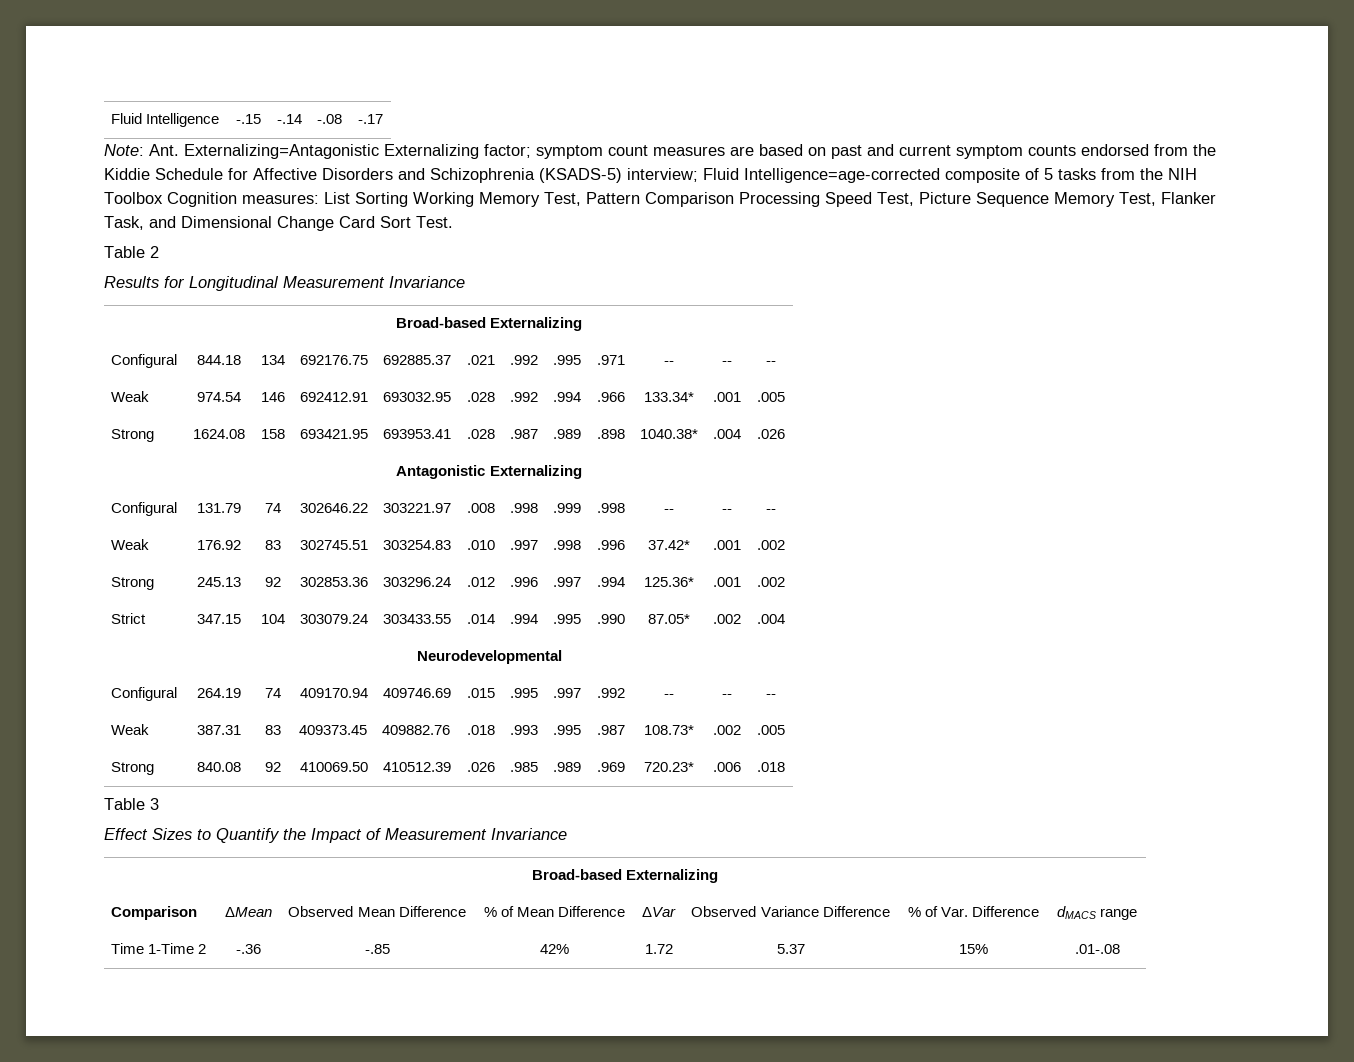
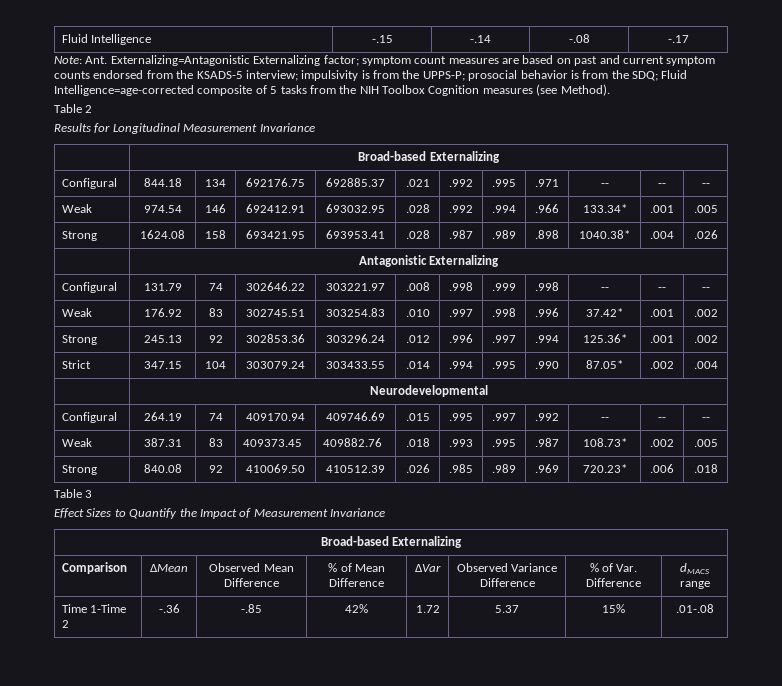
[104,168,698,183] Kiddie Schedule for Affective Disorders and Schizophrenia (KSADS-5) interview; -> [196,70,658,81] KSADS-5 interview; impulsivity is from the UPPS-P; prosocial behavior is from the SDQ;
[242,192,1216,207] [104,216,453,231] measures: List Sorting Working Memory Test, Pattern Comparison Processing Speed Test, Picture Sequence Memory Test, Flanker Task, and Dimensional Change Card Sort Test. -> [482,84,610,96] measures (see Method).

